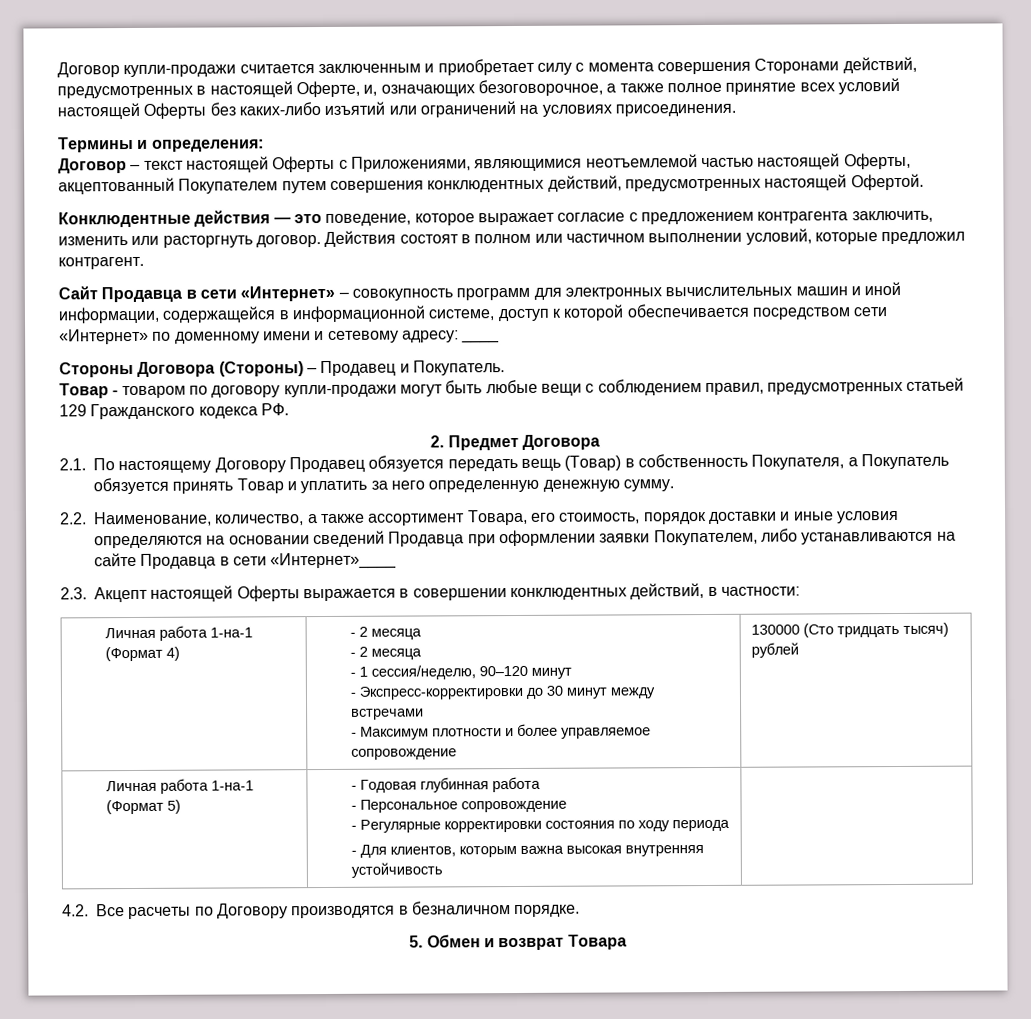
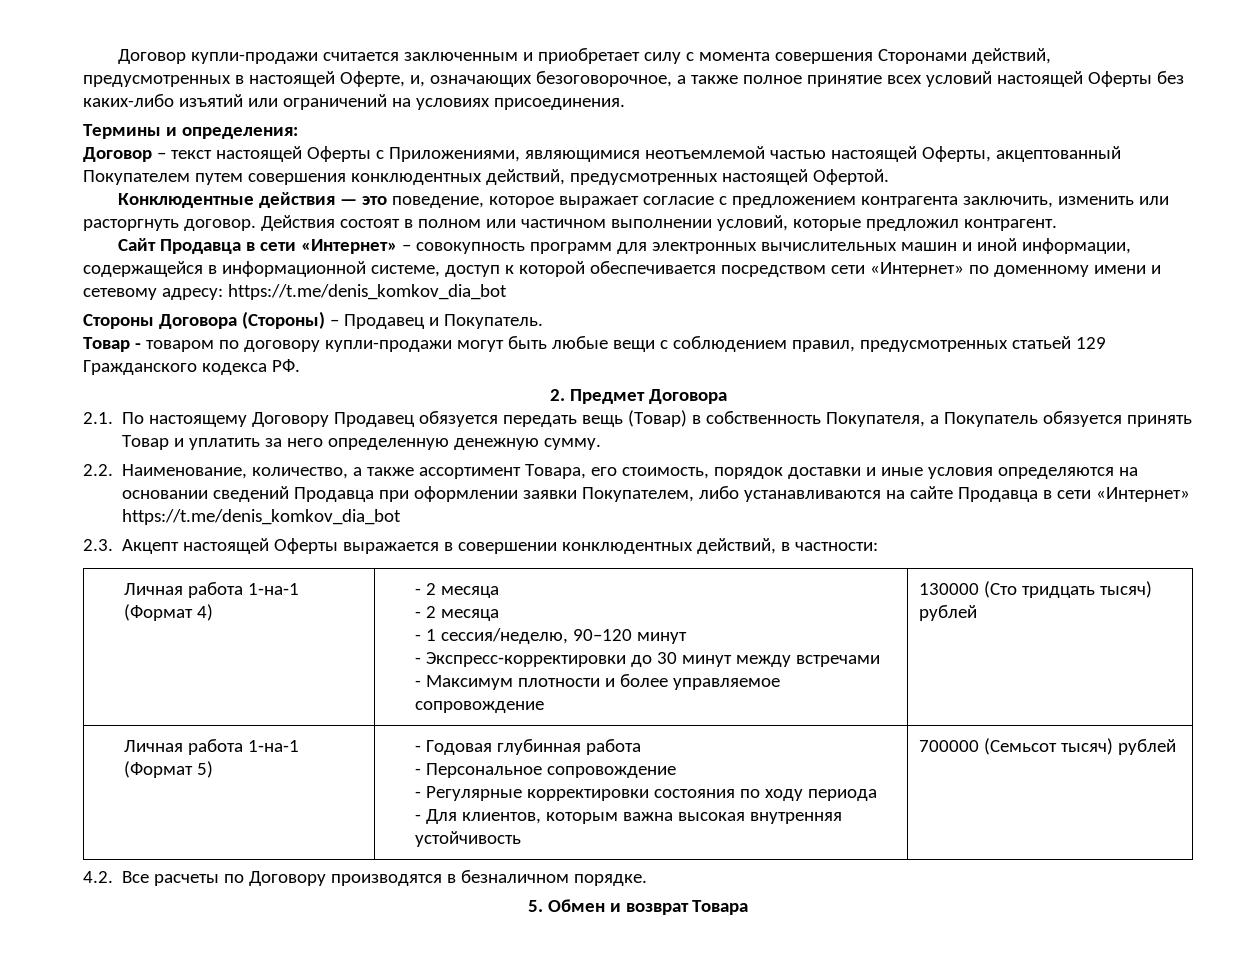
[461,339,501,344] ____ -> [227,284,507,300] https://t.me/denis_komkov_dia_bot
[270,552,398,570] «Интернет»____ -> [1096,487,1191,502] [122,509,402,525] «Интернет» https://t.me/denis_komkov_dia_bot
(443, 870) none -> [918,738,1176,755] 700000 (Семьсот тысяч) рублей

